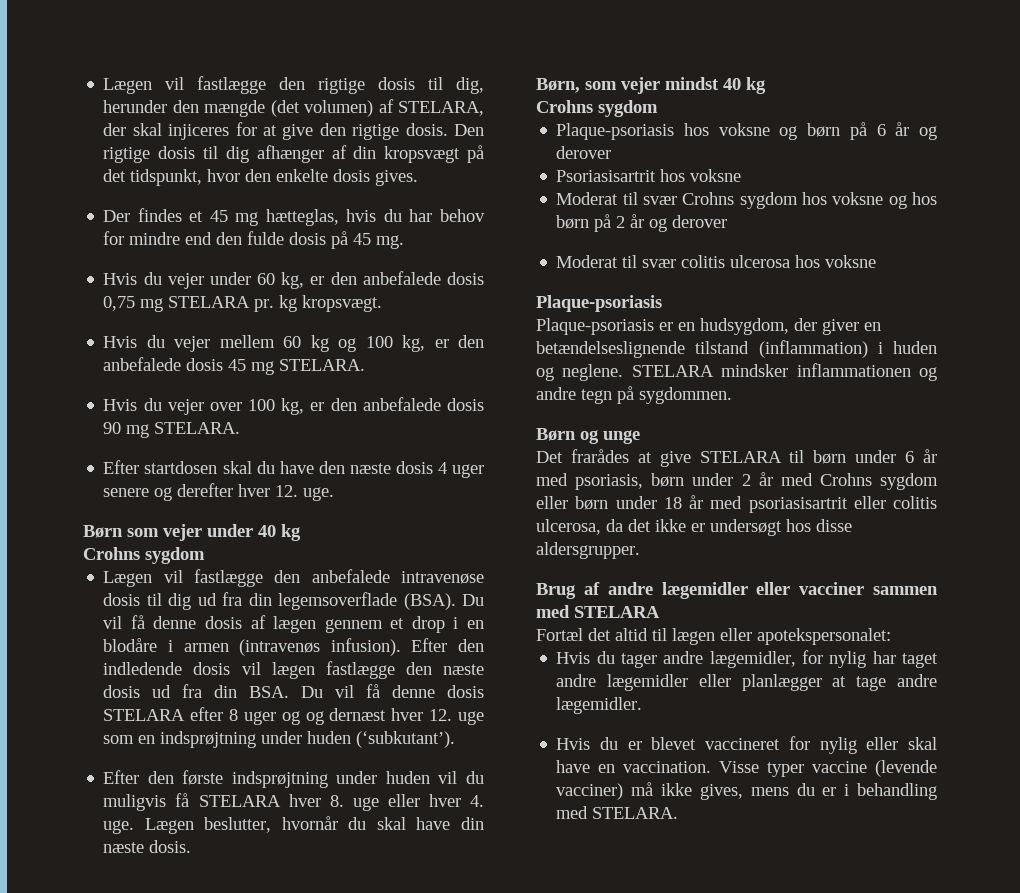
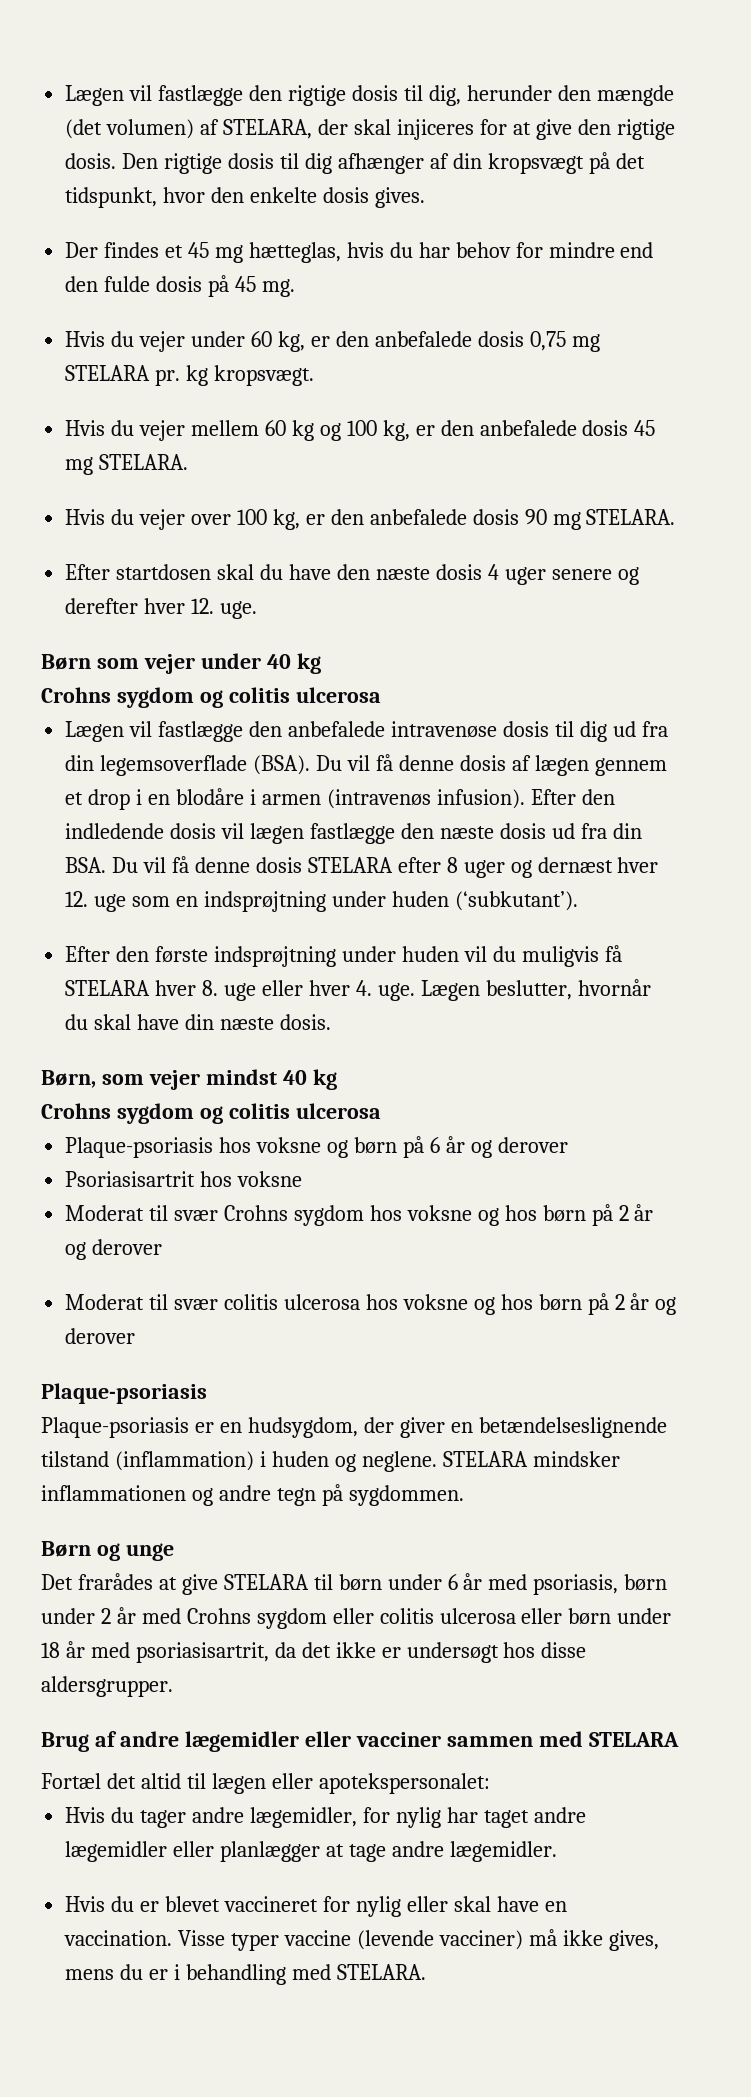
(205, 555) none -> [199,687,381,708] og colitis ulcerosa
[305,711,324,725] og -> (532, 869) none
(658, 108) none -> [199,1103,381,1124] og colitis ulcerosa
(877, 261) none -> [473,1293,677,1315] [65,1328,136,1344] og hos børn på 2 år og derover
(568, 502) none -> [379,1608,563,1624] colitis ulcerosa eller
[748,496,937,513] [536,519,601,535] psoriasisartrit eller colitis ulcerosa, -> [135,1642,269,1663] psoriasisartrit,

